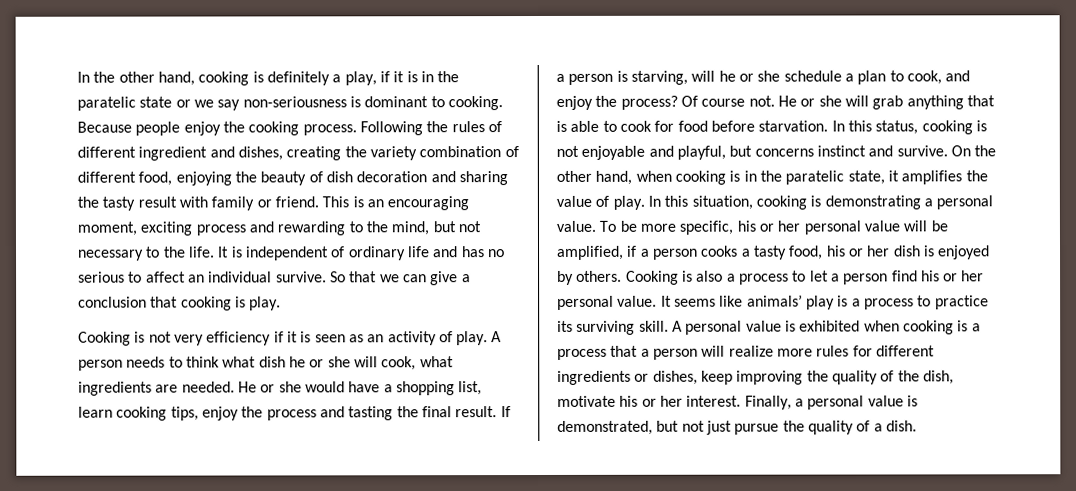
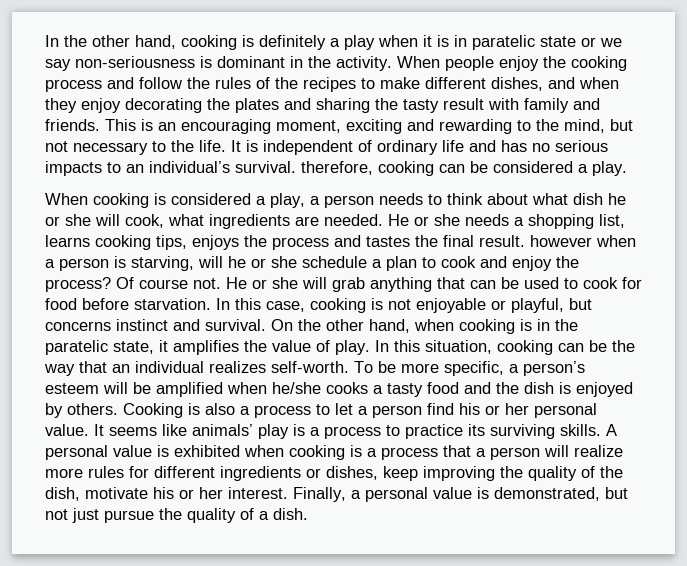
[344,71,390,86] play, if -> [344,35,418,50] play when
[437,71,460,83] the -> (467, 41) none
[430,96,503,111] [77,121,502,136] [77,146,519,161] [77,171,428,186] to cooking. Because people enjoy the cooking process. Following the rules of different ingredient and dishes, creating the variety combination of different food, enjoying the beauty of dish decoration -> [290,56,627,71] [45,77,619,92] [45,98,279,113] in the activity. When people enjoy the cooking process and follow the rules of the recipes to make different dishes, and when they enjoy decorating the plates
[256,196,319,208] or friend. -> [573,98,600,110] [45,119,100,131] and friends.
[195,224,246,236] process -> (402, 126) none
[128,271,471,286] [78,296,282,311] [78,331,503,346] to affect an individual survive. So that we can give a conclusion that cooking is play. // Cooking is not very efficiency if it is seen as an activity of play. A -> [45,161,627,176] [45,193,320,208] impacts to an individual’s survival. therefore, cooking can be considered a play. // When cooking is considered a play, a
(220, 362) none -> [487,193,528,205] about
[304,381,381,393] would have -> [465,214,509,226] needs
[78,406,113,418] learn -> [45,235,90,247] learns
[201,406,239,421] enjoy -> [192,235,239,250] enjoys
[348,406,394,421] tasting -> [366,236,410,247] tastes
[500,406,511,418] If -> [530,235,636,247] however when
[906,70,942,85] cook, -> [441,256,476,268] cook
[556,120,600,132] is able -> [470,277,559,289] can be used
[875,120,919,135] status, -> [266,301,305,312] case,
[648,145,674,157] and -> [491,300,506,310] or
[896,145,948,157] survive. -> [205,319,266,331] survival.
[810,195,994,210] [556,220,948,235] [557,245,891,260] is demonstrating a personal value. To be more specific, his or her personal value will be amplified, if a person cooks a tasty food, his or her -> [558,340,635,352] [44,361,585,376] [45,382,519,397] can be the way that an individual realizes self-worth. To be more specific, a person’s esteem will be amplified when he/she cooks a tasty food and the
[638,320,669,332] skill. -> [560,424,601,436] skills.

